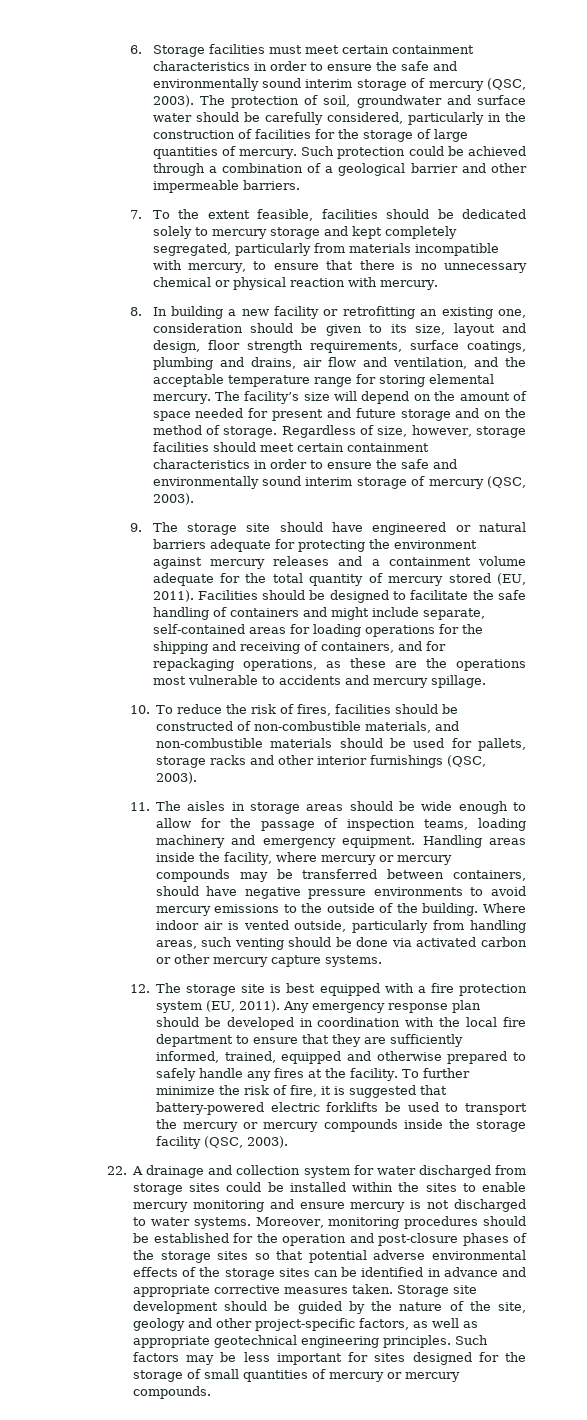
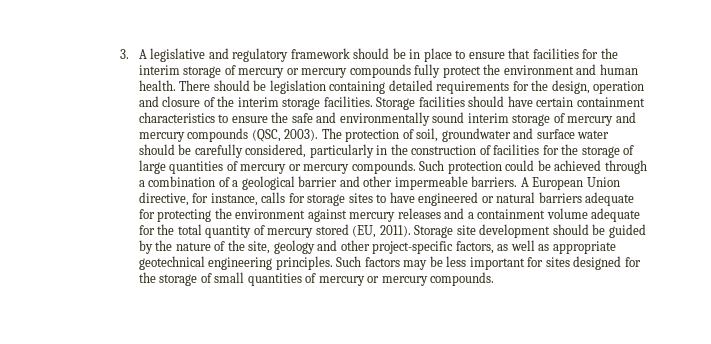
[129,44,474,57] [152,61,307,71] 6. Storage facilities must meet certain containment characteristics in order -> [120,48,618,62] [138,64,638,78] [138,80,645,94] [138,96,645,110] [138,112,215,123] 3. A legislative and regulatory framework should be in place to ensure that facilities for the interim storage of mercury or mercury compounds fully protect the environment and human health. There should be legislation containing detailed requirements for the design, operation and closure of the interim storage facilities. Storage facilities should have certain containment characteristics
(484, 86) none -> [615,112,636,123] [138,128,249,142] and mercury compounds
[238,149,297,159] mercury. -> [240,160,416,174] mercury or mercury compounds.
[129,209,526,221] [152,226,457,239] [152,243,499,256] [152,260,528,273] [152,277,438,290] [129,306,526,319] [152,323,527,336] [152,340,526,353] [152,357,527,370] [152,374,494,387] [152,391,528,404] [152,408,526,421] [152,425,526,438] [152,442,429,452] [152,459,457,469] [152,476,526,489] [152,493,194,505] [129,522,323,535] // 7. To the extent feasible, facilities should be dedicated solely to mercury storage and kept completely segregated, particularly from materials incompatible with mercury, to ensure that there is no unnecessary chemical or physical reaction with mercury. // 8. In building a new facility or retrofitting an existing one, consideration should be given to its size, layout and design, floor strength requirements, surface coatings, plumbing and drains, air flow and ventilation, and the acceptable temperature range for storing elemental mercury. The facility’s size will depend on the amount of space needed for present and future storage and on the method of storage. Regardless of size, however, storage facilities should meet certain containment characteristics in order to ensure the safe and environmentally sound interim storage of mercury (QSC, 2003). // 9. The storage site should -> [520,177,620,190] [138,192,387,206] A European Union directive, for instance, calls for storage sites to
[197,590,527,603] [152,607,485,620] [152,624,483,637] [152,641,446,654] [152,658,526,671] [152,675,486,688] [129,704,458,716] [155,721,459,733] [155,738,526,751] [155,755,486,768] [155,772,197,784] [129,801,526,814] [155,818,526,831] [155,835,526,848] [155,852,452,865] [155,869,526,882] [155,886,526,899] [155,903,526,916] [155,920,526,933] [155,937,527,950] [155,954,382,967] [129,983,527,996] [155,1000,481,1013] [155,1017,526,1030] [155,1034,463,1047] [155,1051,526,1064] [155,1068,470,1081] [155,1085,447,1098] [155,1102,527,1115] [155,1119,526,1132] [155,1136,288,1149] [106,1165,526,1178] [133,1182,526,1195] [133,1199,527,1212] [133,1216,526,1229] [133,1233,527,1246] [133,1250,526,1263] [133,1267,526,1280] [133,1284,394,1297] Facilities should be designed to facilitate the safe handling of containers and might include separate, self-contained areas for loading operations for the shipping and receiving of containers, and for repackaging operations, as these are the operations most vulnerable to accidents and mercury spillage. // 10. To reduce the risk of fires, facilities should be constructed of non-combustible materials, and non-combustible materials should be used for pallets, storage racks and other interior furnishings (QSC, 2003). // 11. The aisles in storage areas should be wide enough to allow for the passage of inspection teams, loading machinery and emergency equipment. Handling areas inside the facility, where mercury or mercury compounds may be transferred between containers, should have negative pressure environments to avoid mercury emissions to the outside of the building. Where indoor air is vented outside, particularly from handling areas, such venting should be done via activated carbon or other mercury capture systems. // 12. The storage site is best equipped with a fire protection system (EU, 2011). Any emergency response plan should be developed in coordination with the local fire department to ensure that they are sufficiently informed, trained, equipped and otherwise prepared to safely handle any fires at the facility. To further minimize the risk of fire, it is suggested that battery-powered electric forklifts be used to transport the mercury or mercury compounds inside the storage facility (QSC, 2003). // 22. A drainage and collection system for water discharged from storage sites could be installed within the sites to enable mercury monitoring and ensure mercury is not discharged to water systems. Moreover, monitoring procedures should be established for the operation and post-closure phases of the storage sites so that potential adverse environmental effects of the storage sites can be identified in advance and appropriate corrective measures taken. -> (411, 231) none

